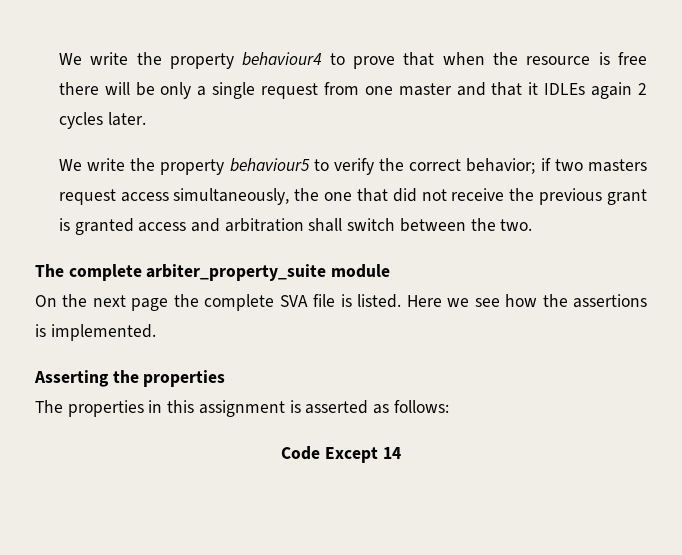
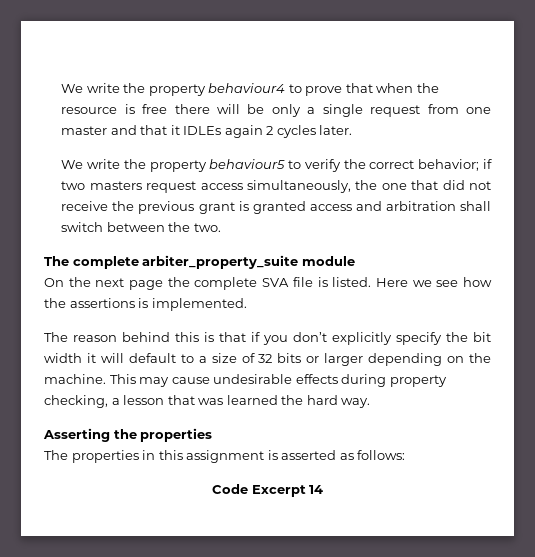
(156, 332) none -> [44,332,491,345] [44,353,491,366] [44,374,447,387] [44,395,371,408] // The reason behind this is that if you don’t explicitly specify the bit width it will default to a size of 32 bits or larger depending on the machine. This may cause undesirable effects during property checking, a lesson that was learned the hard way.
[325,447,378,463] Except -> [251,485,306,497] Excerpt

